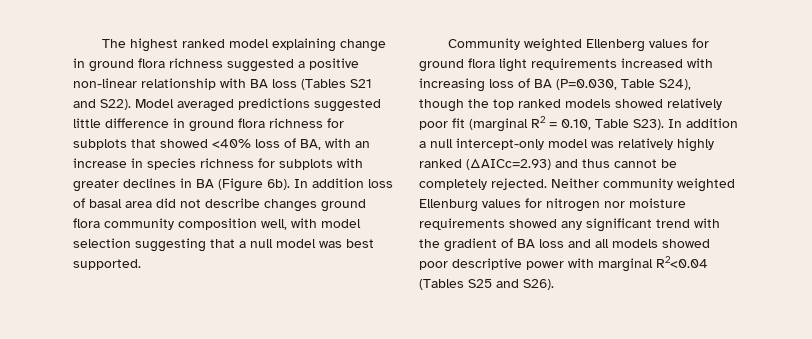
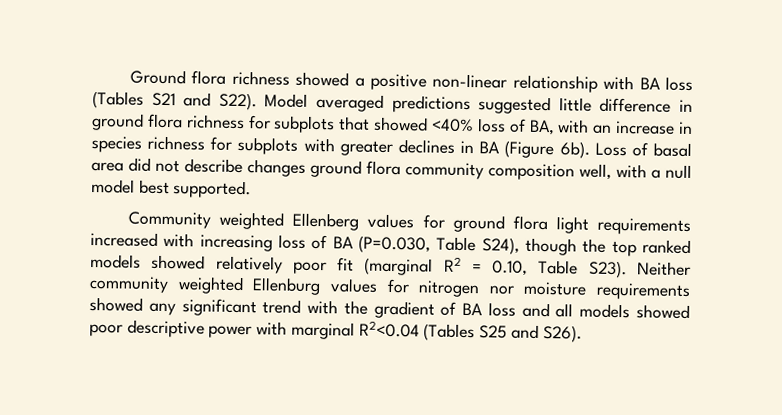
[101,38,386,52] [73,58,294,72] The highest ranked model explaining change in ground flora richness suggested -> [130,69,350,87] Ground flora richness showed
[294,178,393,188] In addition loss -> [594,142,627,157] Loss
[321,219,361,228] [73,238,235,252] model selection suggesting that -> (647, 171) none
[319,241,342,248] was -> (135, 186) none
[668,118,738,128] [419,138,714,152] [419,158,677,170] [419,178,547,190] In addition a null intercept-only model was relatively highly ranked (ΔAICc=2.93) and thus cannot be completely rejected. -> (627, 269) none

